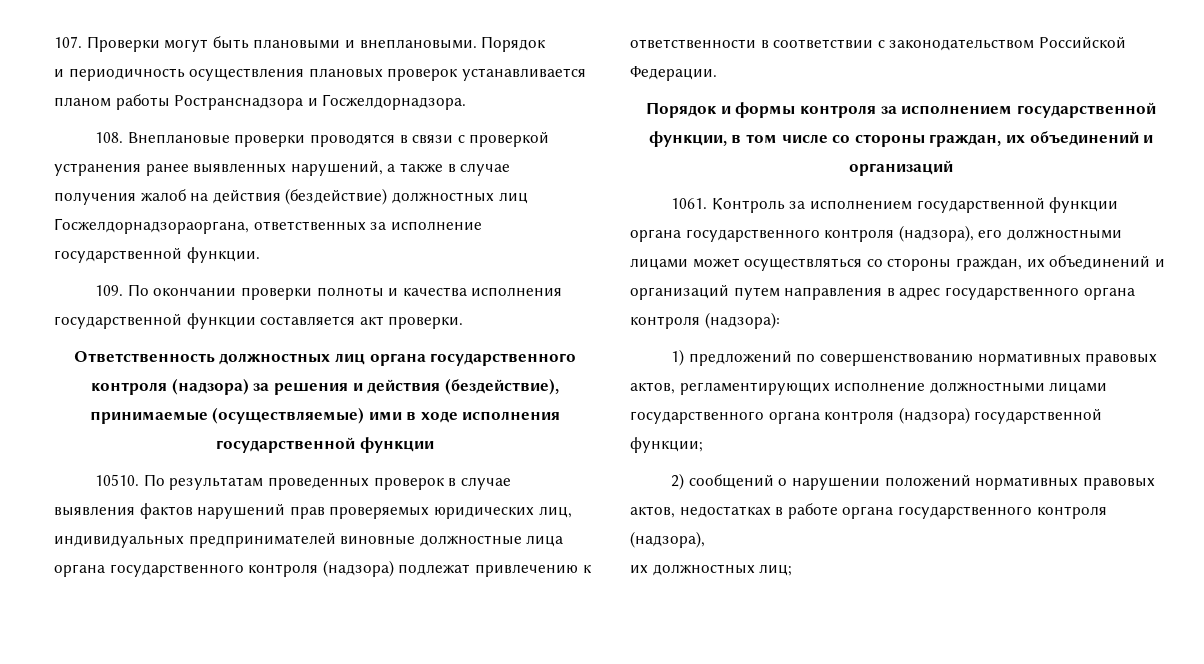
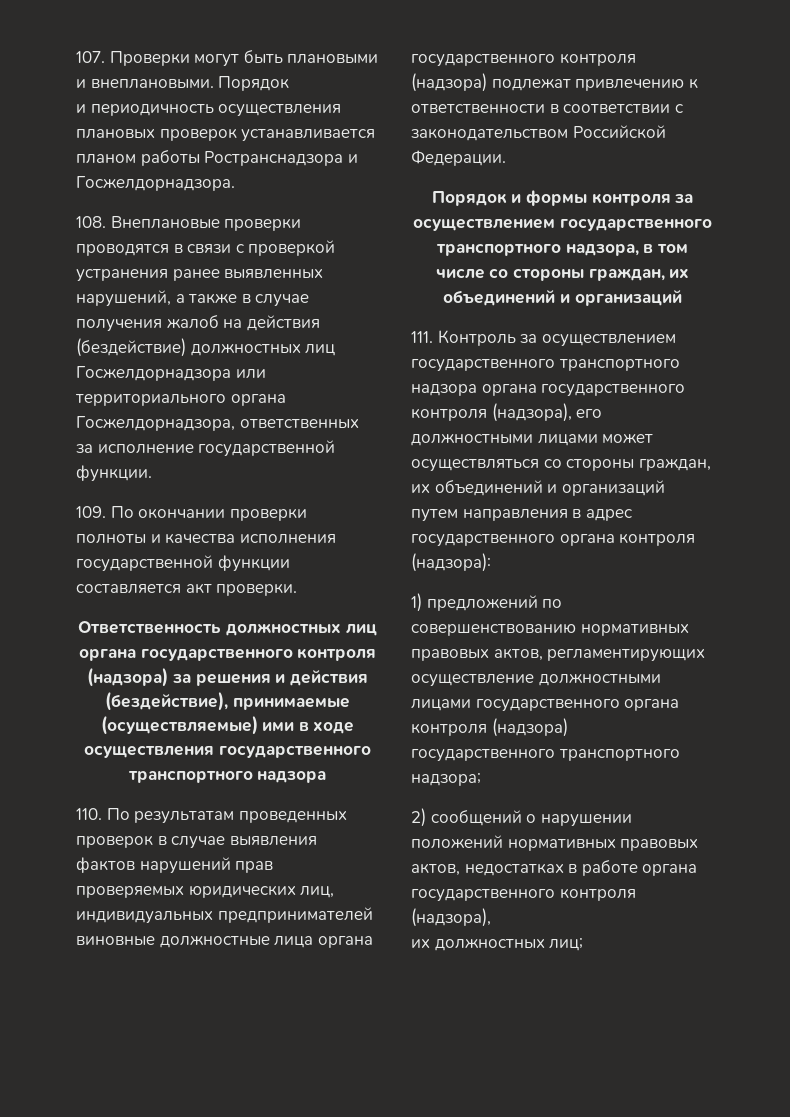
[54,218,249,234] Госжелдорнадзораоргана, -> [76,366,266,381] [75,394,286,406] [76,416,235,431] Госжелдорнадзора или территориального органа Госжелдорнадзора,
[462,411,561,420] [216,437,434,453] [95,474,140,486] исполнения государственной функции // 10510. -> [84,745,371,758] [127,770,327,783] [76,808,102,820] осуществления государственного транспортного надзора // 110.
[901,102,1156,118] [648,131,727,147] исполнением государственной функции, -> [413,218,712,231] [436,243,639,256] осуществлением государственного транспортного надзора,
[671,198,708,209] 1061. -> [411,331,433,343] 111.
[809,197,1119,213] исполнением государственной функции -> [541,334,676,347] [411,359,680,372] [411,384,477,396] осуществлением государственного транспортного надзора
[834,382,926,391] исполнение -> [411,674,534,687] осуществление
[974,408,1103,424] [630,437,703,453] государственной функции; -> [411,749,680,762] [411,773,481,786] государственного транспортного надзора;

